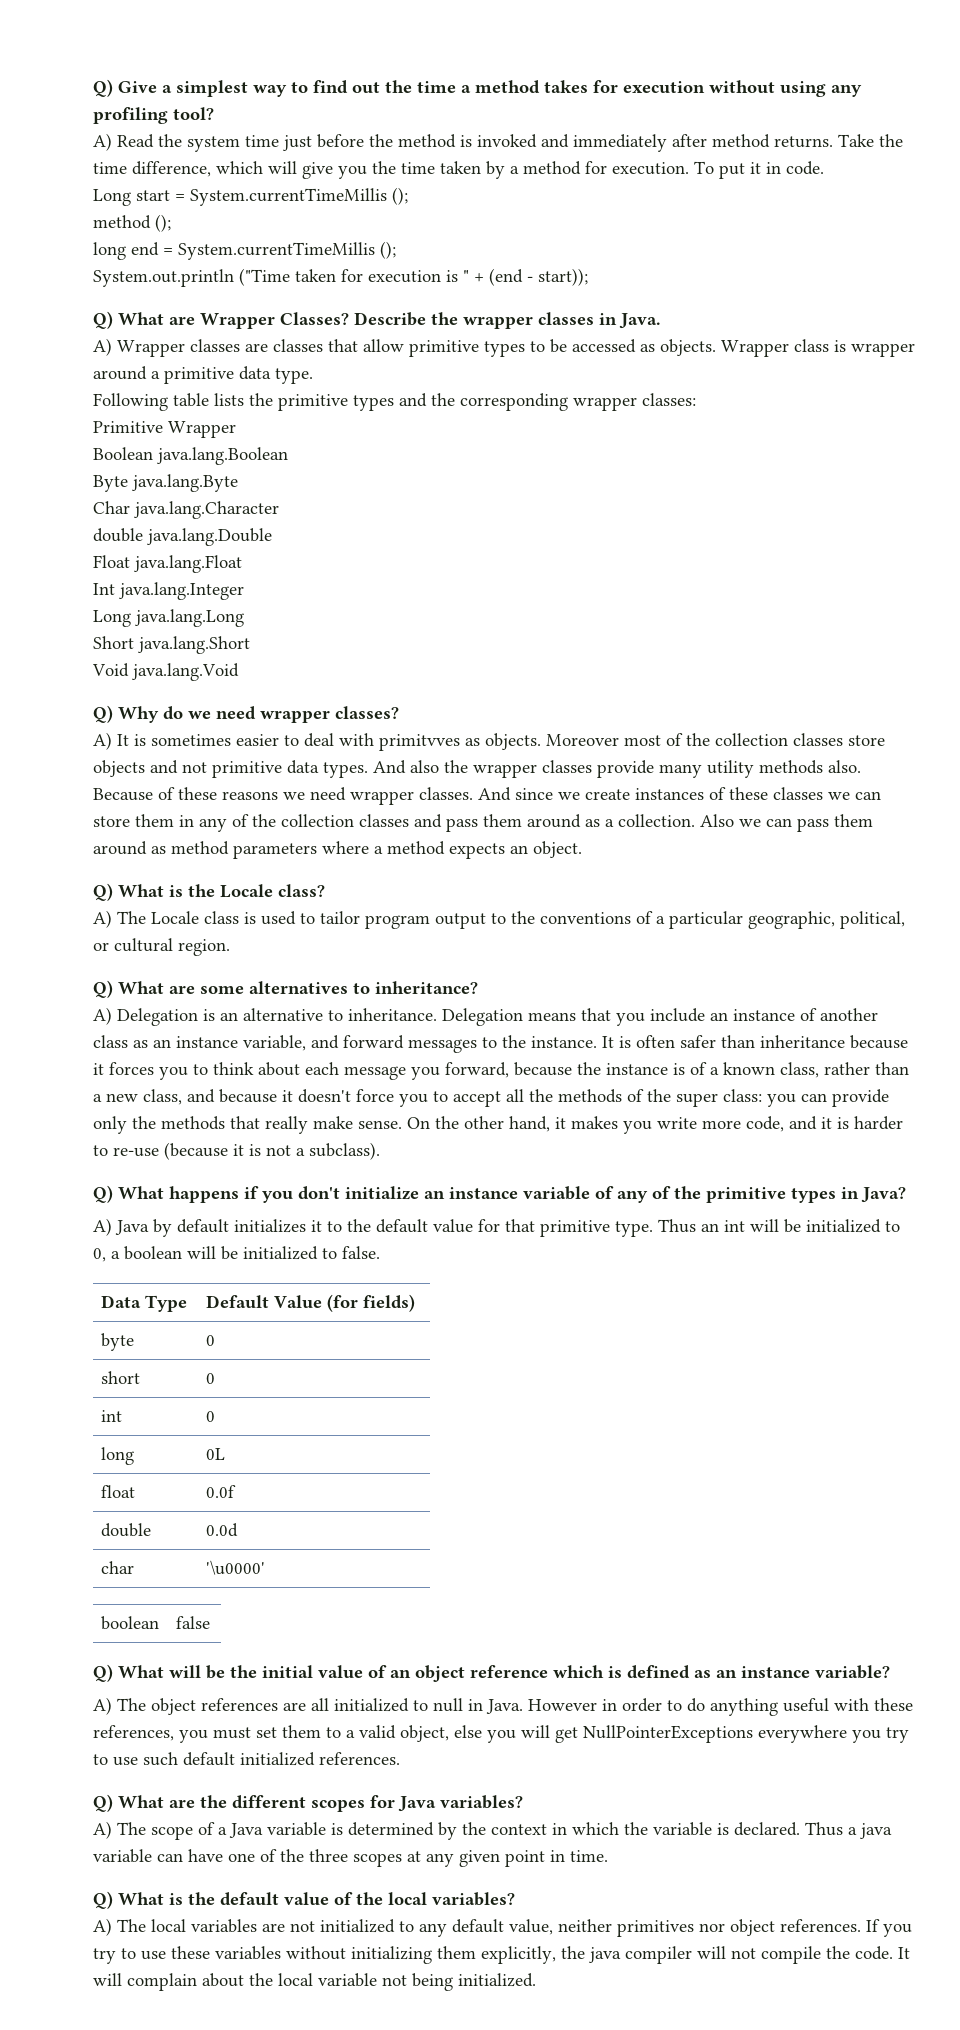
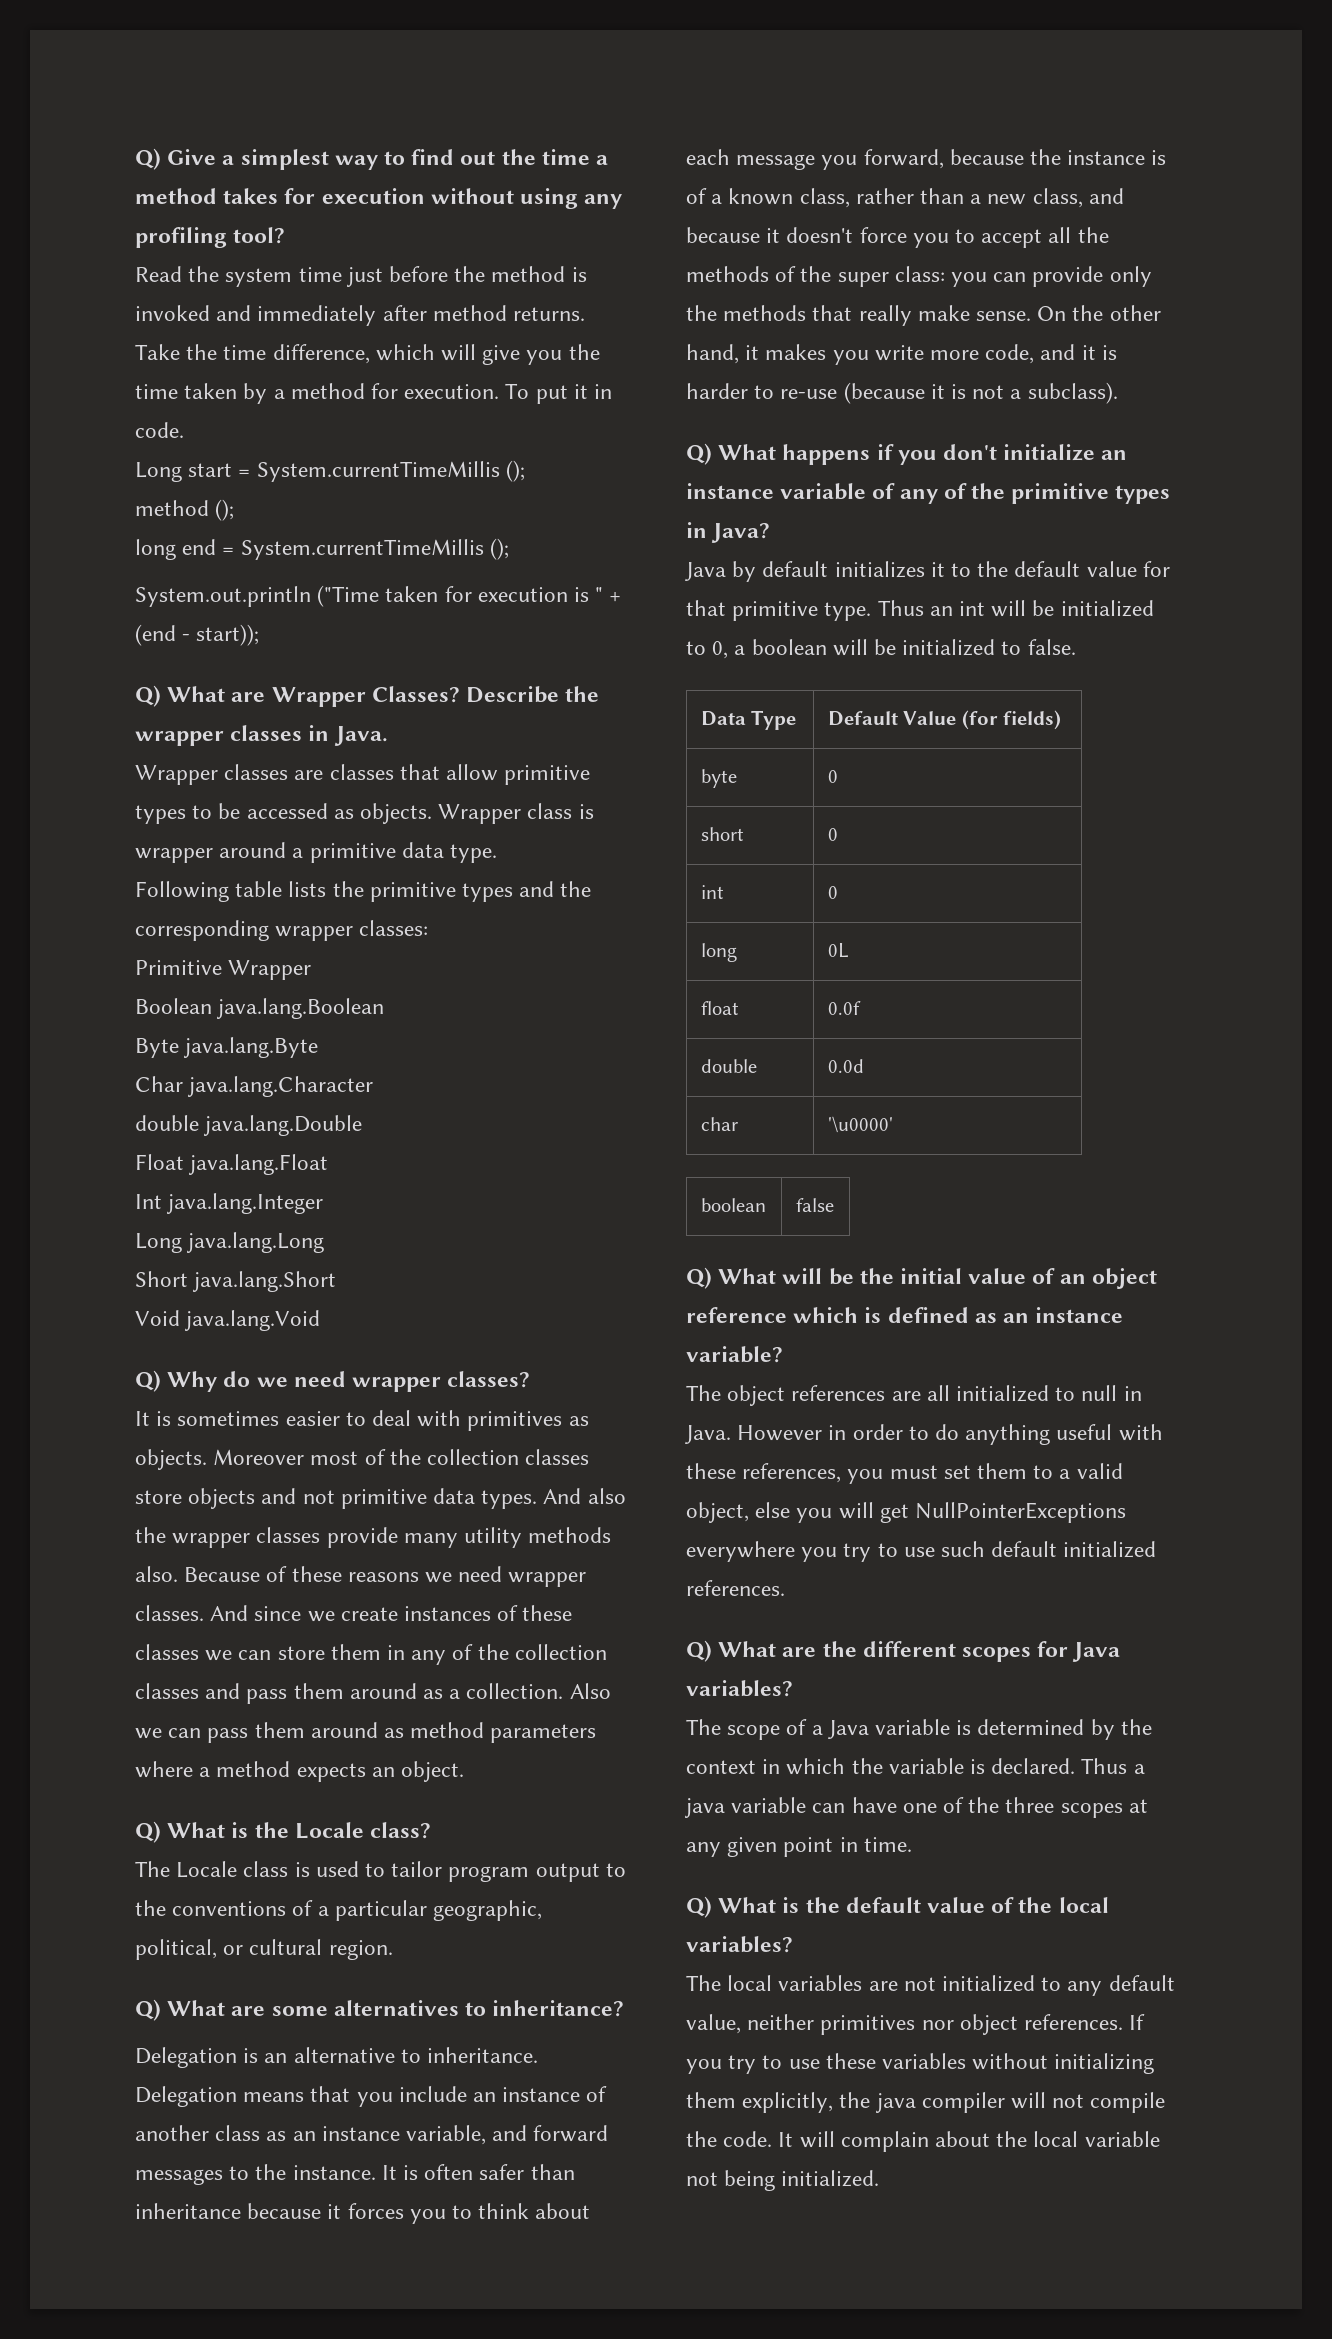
[93,133,112,151] A) -> (286, 235) none
[93,338,112,356] A) -> (388, 736) none
[93,732,112,750] A) -> (531, 1379) none
[379,734,460,751] primitvves -> [467,1411,563,1431] primitives
[93,910,112,928] A) -> (432, 1830) none
[93,1007,112,1025] A) -> (625, 2008) none
[93,1218,112,1236] A) -> (771, 533) none
[93,1697,112,1715] A) -> (783, 1354) none
[93,1821,112,1839] A) -> (793, 1688) none
[93,1918,112,1936] A) -> (793, 1944) none

